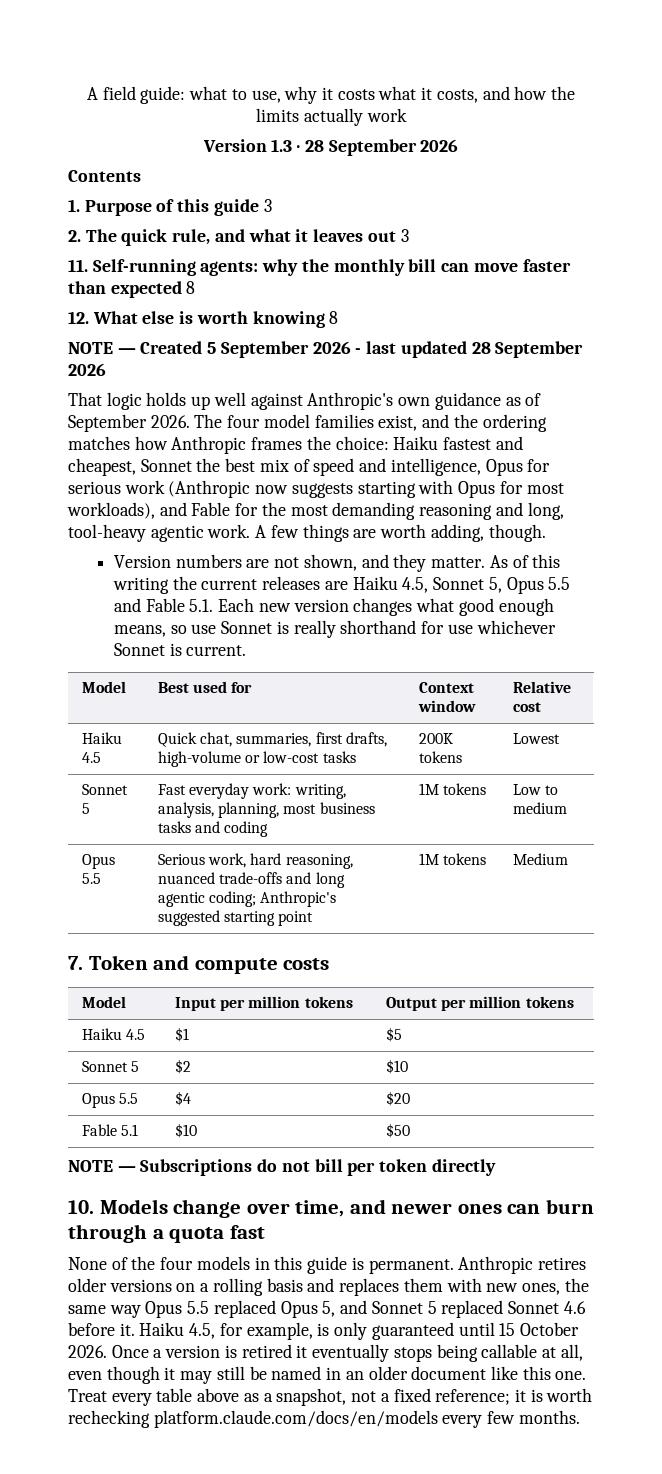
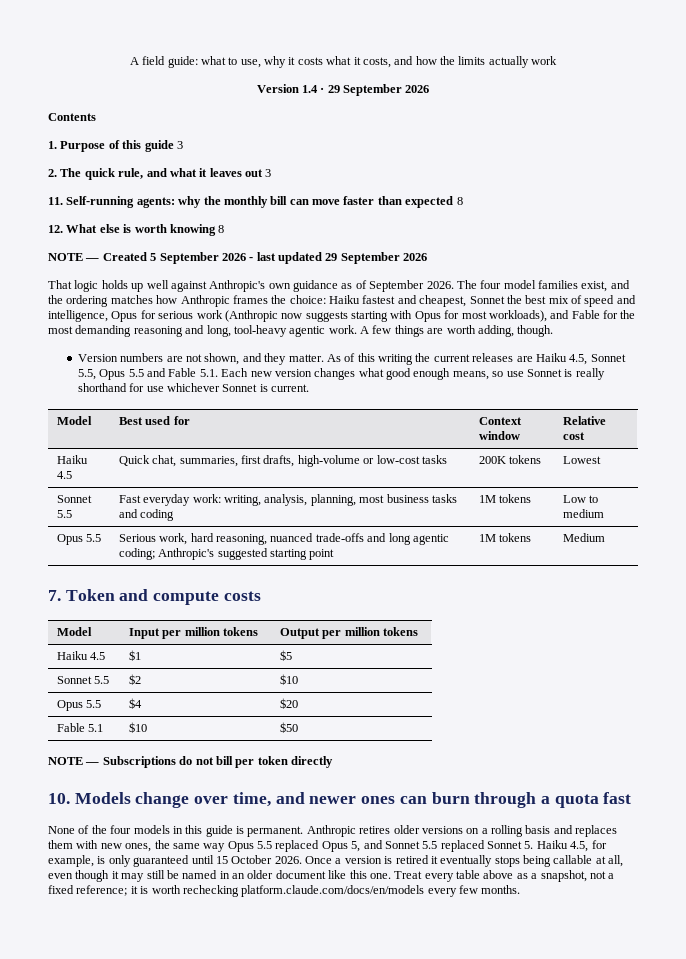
[271,139,324,152] 1.3 · 28 -> [301,85,340,93] 1.4 · 29
[471,342,491,354] 28 -> [325,253,338,261] 29
[488,577,502,593] 5, -> [77,369,96,380] 5.5,
[81,803,90,814] 5 -> [56,510,72,518] 5.5
[130,1061,139,1072] 5 -> [94,676,110,684] 5.5
[427,1301,437,1314] 5 -> [422,841,438,849] 5.5
[563,1301,586,1314] [68,1322,135,1336] 4.6 before it. -> [524,841,534,849] 5.

